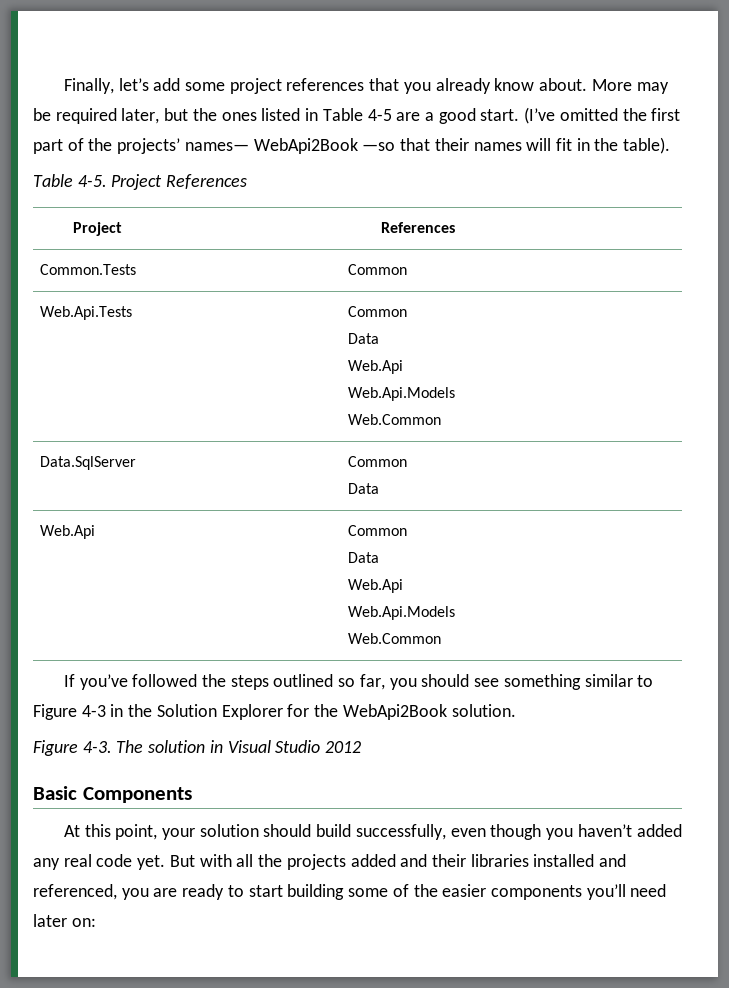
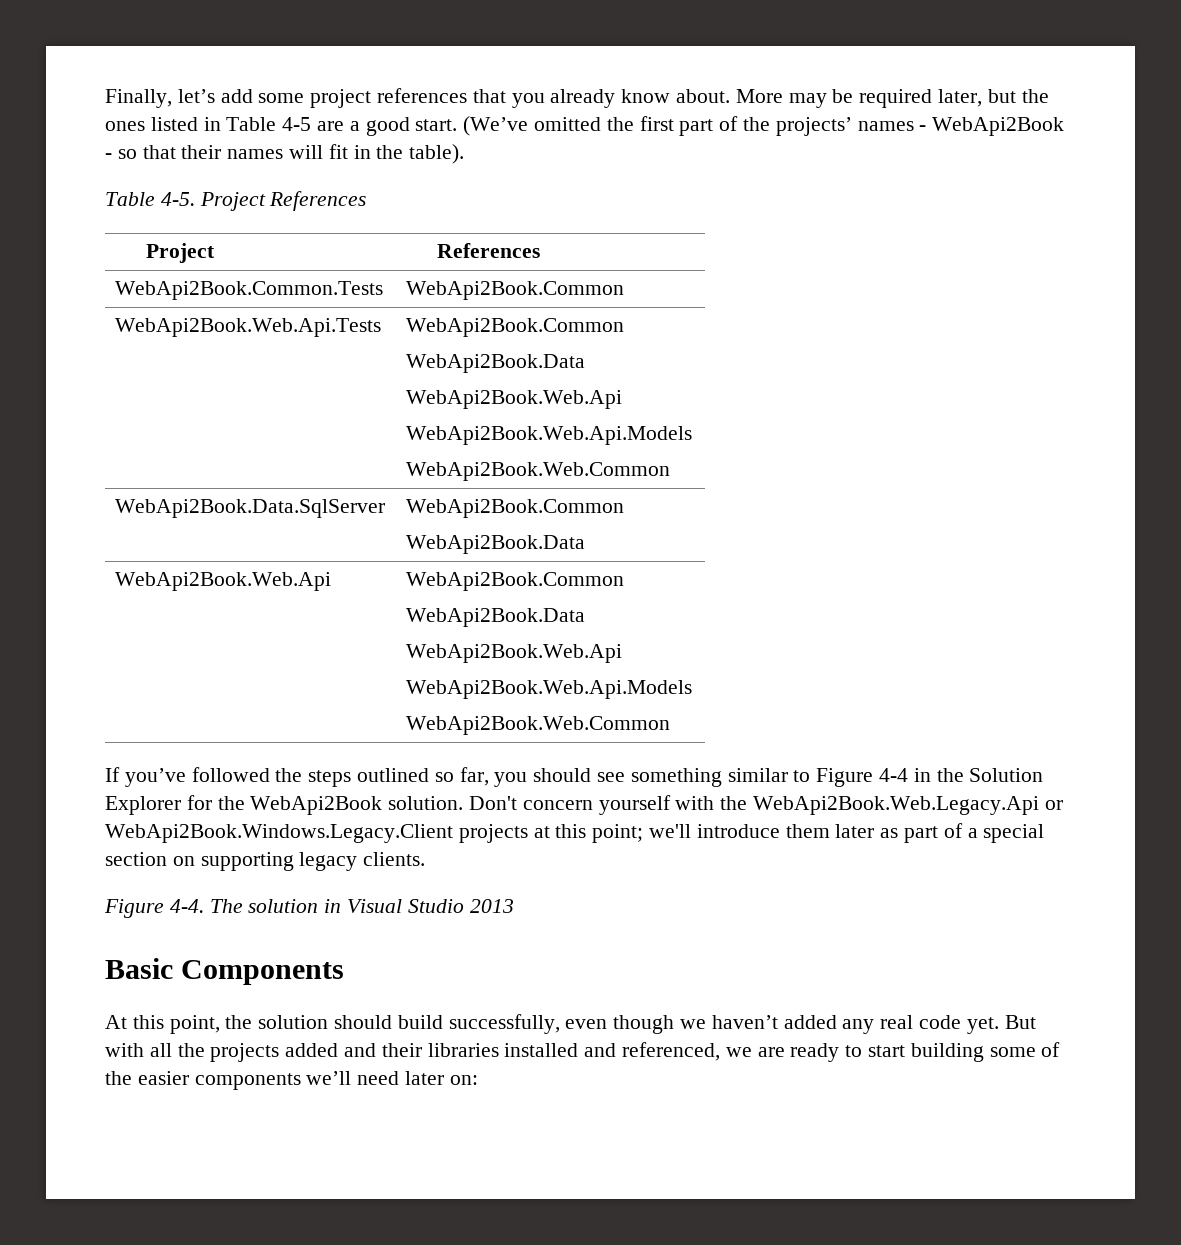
[524,107,556,124] (I’ve -> [463,116,529,136] (We’ve
[184,138,396,154] names— WebApi2Book —so -> [857,117,1065,136] [105,149,137,159] names - WebApi2Book - so
[40,264,137,275] [348,264,408,275] [40,306,133,320] [348,306,408,317] [348,333,380,344] [348,360,404,374] [348,387,456,401] [348,414,442,425] [40,456,137,470] [348,456,408,467] [348,483,380,494] [40,525,96,539] [348,525,408,536] [348,552,380,563] [348,579,404,593] [348,606,456,620] [348,633,442,644] Common.Tests | Common // Web.Api.Tests | Common // Data // Web.Api // Web.Api.Models // Web.Common // Data.SqlServer | Common // Data // Web.Api | Common // Data // Web.Api // Web.Api.Models // Web.Common -> [115,281,384,300] [406,281,625,300] [115,318,382,337] [406,318,625,337] [406,354,586,373] [406,390,623,409] [406,426,693,445] [406,462,671,481] [115,499,386,518] [406,499,625,518] [406,535,586,554] [115,572,332,591] [406,572,625,591] [406,608,586,627] [406,644,623,663] [406,680,693,699] [406,716,671,735] WebApi2Book.Common.Tests | WebApi2Book.Common // WebApi2Book.Web.Api.Tests | WebApi2Book.Common // WebApi2Book.Data // WebApi2Book.Web.Api // WebApi2Book.Web.Api.Models // WebApi2Book.Web.Common // WebApi2Book.Data.SqlServer | WebApi2Book.Common // WebApi2Book.Data // WebApi2Book.Web.Api | WebApi2Book.Common // WebApi2Book.Data // WebApi2Book.Web.Api // WebApi2Book.Web.Api.Models // WebApi2Book.Web.Common
[81,705,106,717] 4-3 -> [879,768,909,782] 4-4
[33,740,112,756] // Figure 4-3. -> [469,795,1063,815] [105,823,1045,843] [105,852,426,871] [104,899,204,918] Don't concern yourself with the WebApi2Book.Web.Legacy.Api or WebApi2Book.Windows.Legacy.Client projects at this point; we'll introduce them later as part of a special section on supporting legacy clients. // Figure 4-4.
[325,741,362,753] 2012 -> [469,899,514,913] 2013
[162,828,196,840] your -> [225,1015,253,1029] the
[546,828,574,840] you -> [680,1019,707,1029] we
[121,888,149,900] you -> [725,1047,752,1057] we
[586,884,626,900] you’ll -> [306,1071,352,1085] we’ll

